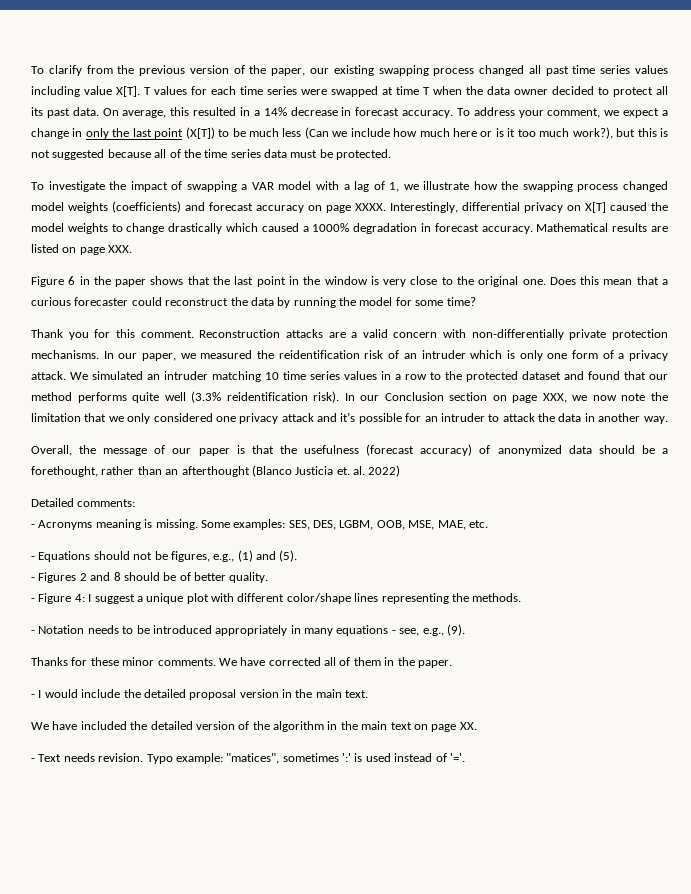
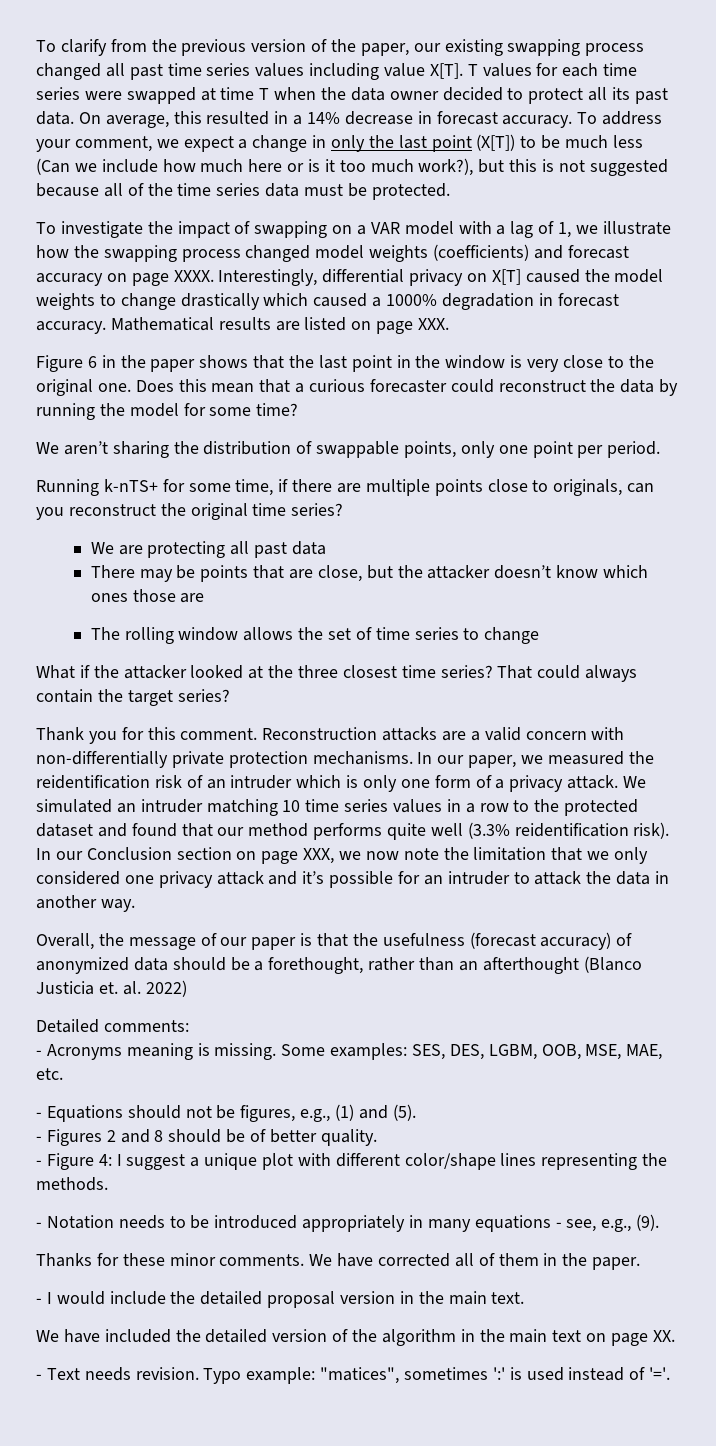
(237, 186) none -> [332,225,353,234] on
(476, 301) none -> [36,441,661,458] [36,479,655,496] [36,503,344,520] [90,541,326,558] [90,565,648,582] [90,589,205,603] [90,627,540,644] [36,665,638,682] [36,689,230,706] // We aren’t sharing the distribution of swappable points, only one point per period. // Running k-nTS+ for some time, if there are multiple points close to originals, can you reconstruct the original time series? // We are protecting all past data // There may be points that are close, but the attacker doesn’t know which ones those are // The rolling window allows the set of time series to change // What if the attacker looked at the three closest time series? That could always contain the target series?

